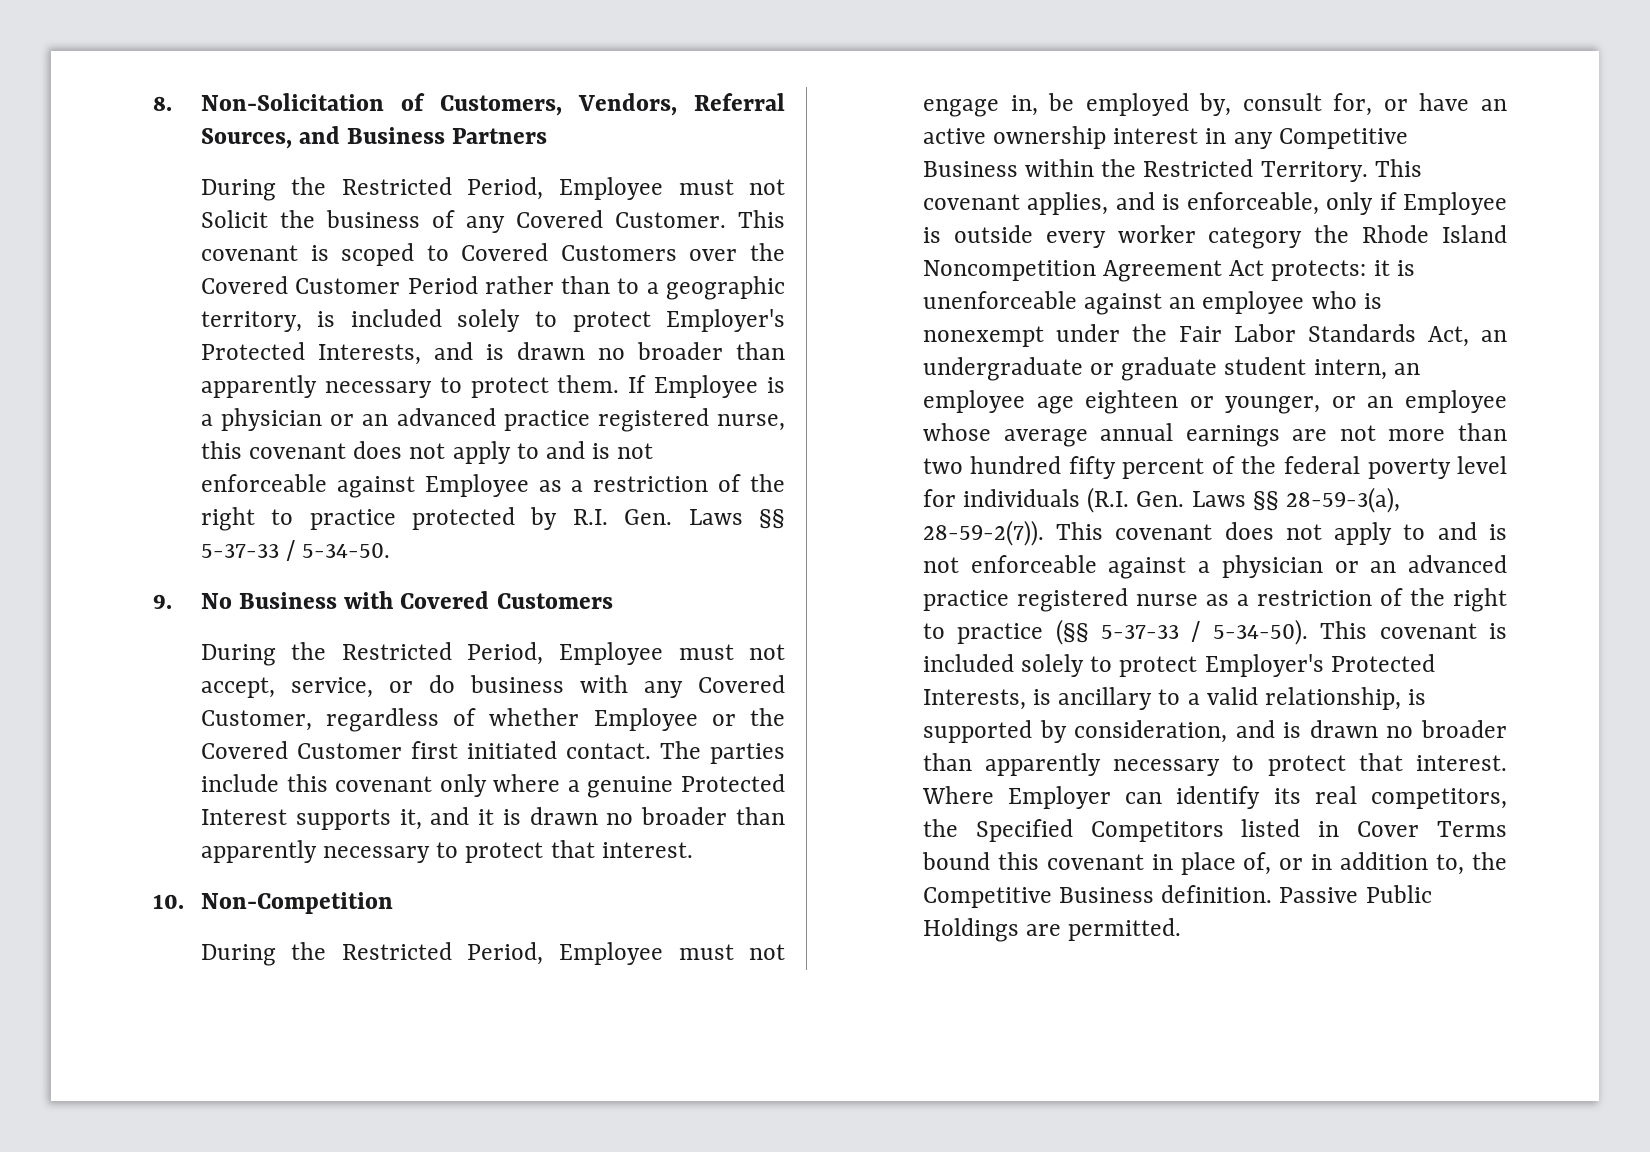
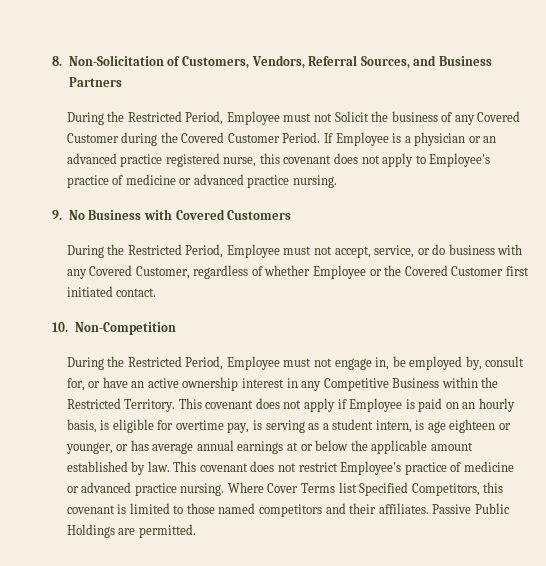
[614,210,785,228] [200,243,785,266] [200,276,785,300] [200,309,785,332] [200,342,785,365] [200,375,620,398] Customer. This covenant is scoped to Covered Customers over the Covered Customer Period rather than to a geographic territory, is included solely to protect Employer's Protected Interests, and is drawn no broader than apparently necessary to protect them. -> [66,132,321,146] Customer during the Covered Customer Period.
[545,441,654,459] [200,474,786,498] [200,507,785,531] [200,540,391,561] and is not enforceable against Employee as a restriction of the right to practice protected by R.I. Gen. Laws §§ 5-37-33 / 5-34-50. -> [429,153,491,167] [66,174,337,188] Employee's practice of medicine or advanced practice nursing.
[659,741,785,764] [200,774,785,798] [200,807,786,830] [200,840,693,863] The parties include this covenant only where a genuine Protected Interest supports it, and it is drawn no broader than apparently necessary to protect that interest. -> (157, 292) none
[1027,192,1507,215] [922,225,1507,249] [922,260,1415,282] [922,291,1382,315] [922,324,1507,347] [922,357,1420,381] [922,390,1025,413] applies, and is enforceable, only if Employee is outside every worker category the Rhode Island Noncompetition Agreement Act protects: it is unenforceable against an employee who is nonexempt under the Fair Labor Standards Act, an undergraduate or graduate student intern, an employee -> [255,398,515,412] [66,419,425,433] does not apply if Employee is paid on an hourly basis, is eligible for overtime pay, is serving as a student intern, is
[1367,390,1507,413] [922,423,1507,447] [922,456,1507,479] [922,487,1400,513] [922,520,1507,546] [922,555,1507,579] [922,588,1507,612] [922,619,1507,645] [922,654,1435,677] [922,687,1427,710] [922,720,1507,743] [922,753,1507,776] [921,786,1507,809] [922,819,1507,842] [921,852,1507,875] [922,885,1273,908] an employee whose average annual earnings are not more than two hundred fifty percent of the federal poverty level for individuals (R.I. Gen. Laws §§ 28-59-3(a), 28-59-2(7)). This covenant does not apply to and is not enforceable against a physician or an advanced practice registered nurse as a restriction of the right to practice (§§ 5-37-33 / 5-34-50). This covenant is included solely to protect Employer's Protected Interests, is ancillary to a valid relationship, is supported by consideration, and is drawn no broader than apparently necessary to protect that interest. Where Employer can identify its real competitors, the Specified Competitors listed in Cover Terms bound this covenant in place of, or in addition to, the Competitive Business definition. -> [130,440,473,454] [66,461,514,475] [66,482,504,496] [66,503,429,517] has average annual earnings at or below the applicable amount established by law. This covenant does not restrict Employee's practice of medicine or advanced practice nursing. Where Cover Terms list Specified Competitors, this covenant is limited to those named competitors and their affiliates.

